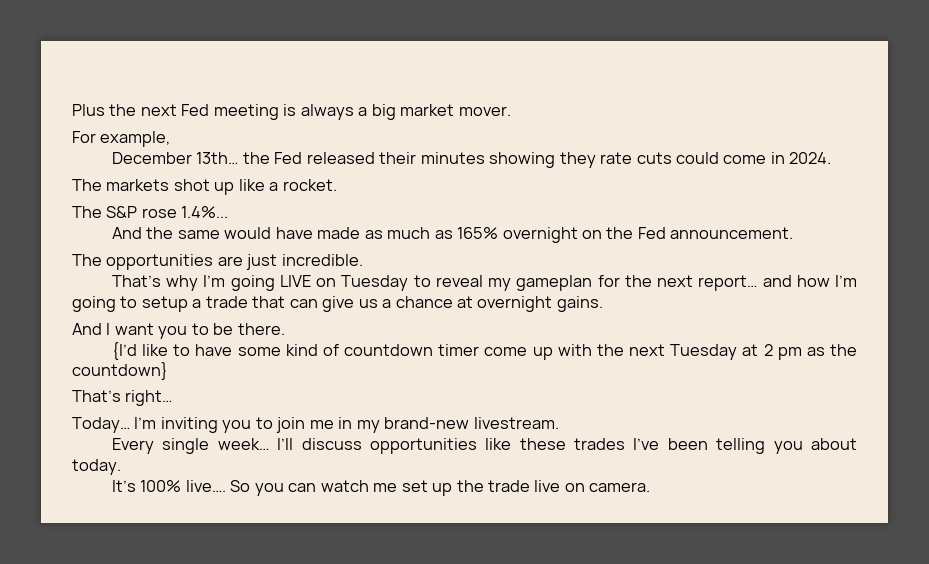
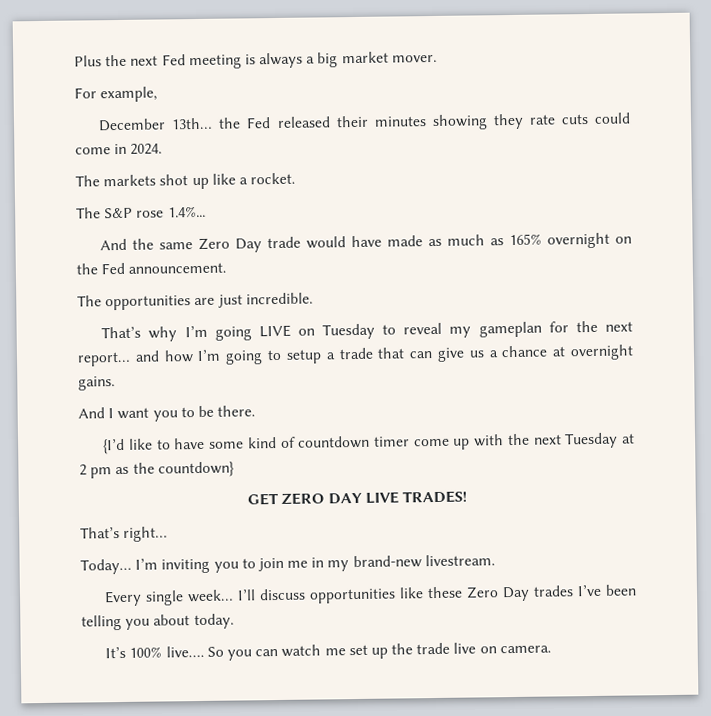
(220, 234) none -> [198,236,302,253] Zero Day trade
(168, 371) none -> [247,490,467,506] // GET ZERO DAY LIVE TRADES!
(566, 444) none -> [466,586,531,602] Zero Day

